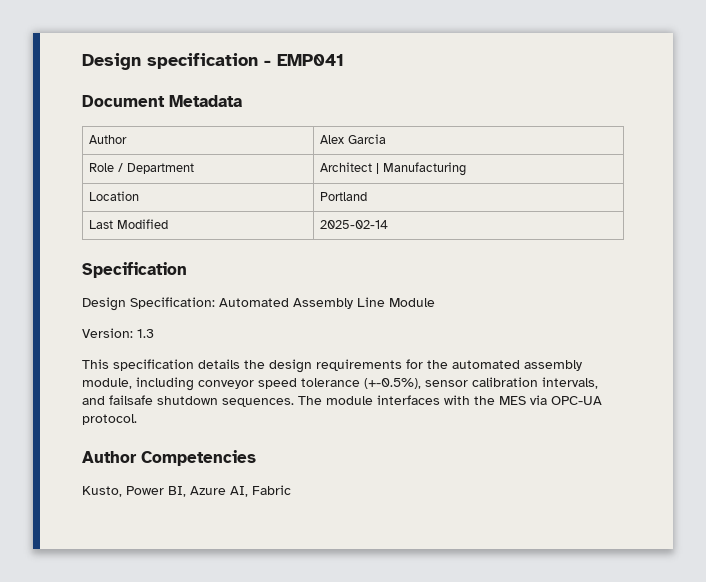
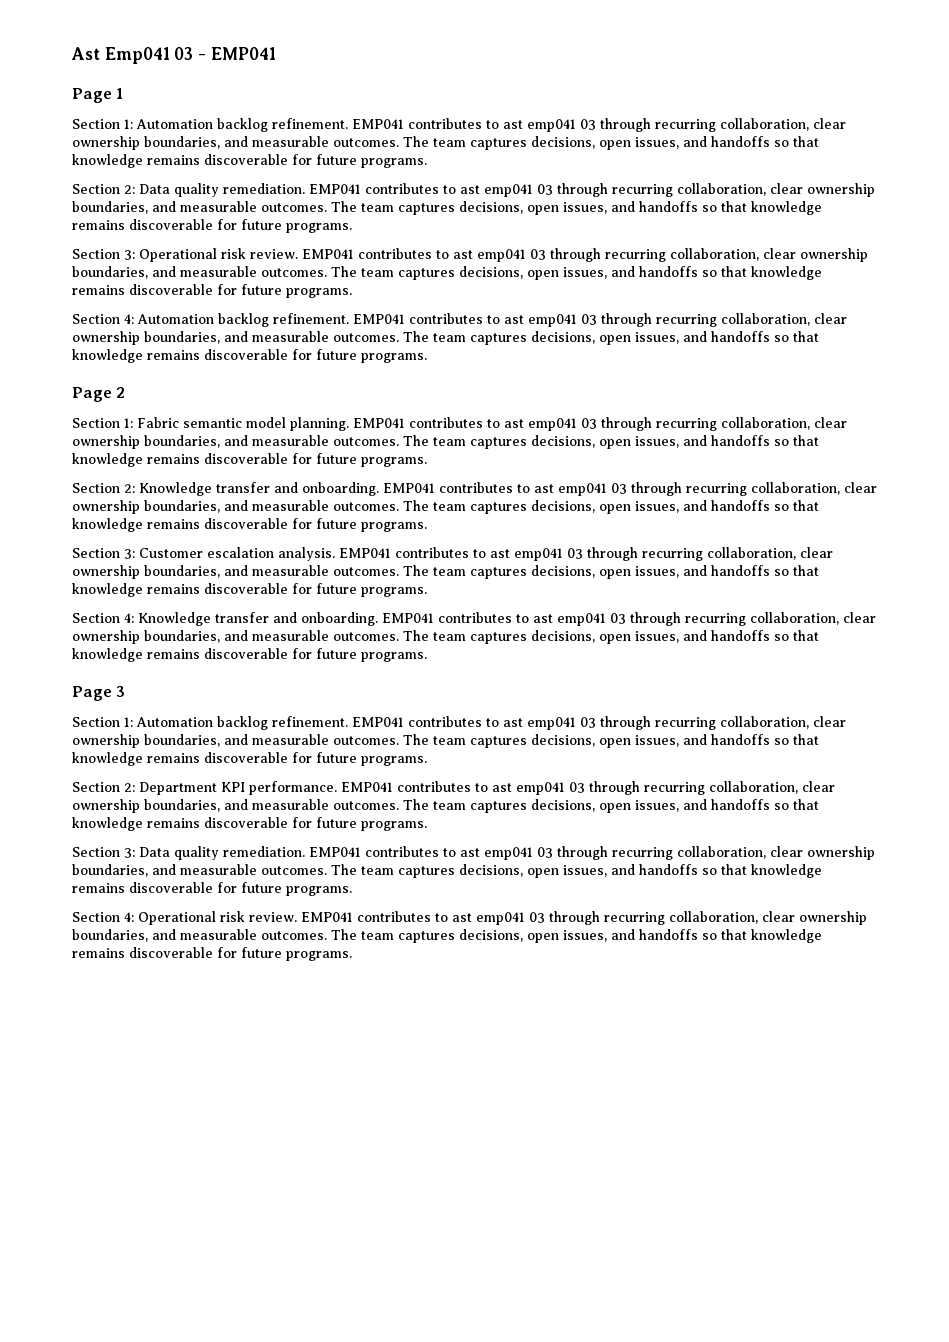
[82,53,258,70] Design specification -> [71,47,194,64] Ast Emp041 03
[82,95,242,107] [89,135,128,144] [320,134,387,144] [89,163,195,174] [320,162,467,176] [89,191,140,201] [320,192,368,201] [89,219,169,229] [320,220,389,229] [82,262,187,278] [82,297,435,311] [82,328,154,338] [82,359,582,373] [82,377,598,391] [82,395,602,407] [82,414,137,425] [82,450,256,466] [82,485,291,497] Document Metadata // Author | Alex Garcia // Role / Department | Architect | Manufacturing // Location | Portland // Last Modified | 2025-02-14 // Specification // Design Specification: Automated Assembly Line Module // Version: 1.3 // This specification details the design requirements for the automated assembly module, including conveyor speed tolerance (+-0.5%), sensor calibration intervals, and failsafe shutdown sequences. The module interfaces with the MES via OPC-UA protocol. // Author Competencies // Kusto, Power BI, Azure AI, Fabric -> [72,88,124,103] [72,118,846,132] [72,136,819,150] [72,154,427,168] [72,183,875,197] [72,201,822,215] [72,219,352,233] [72,248,868,262] [72,266,822,280] [72,284,352,298] [72,313,847,327] [72,331,819,345] [72,349,427,363] [72,387,126,402] [72,417,847,431] [72,435,819,449] [72,453,427,467] [72,482,877,496] [72,500,819,514] [72,518,427,532] [72,547,833,561] [72,565,819,579] [72,583,427,597] [72,612,876,626] [72,630,819,644] [72,648,427,662] [72,686,126,701] [72,716,846,730] [72,734,819,748] [72,752,427,766] [72,781,835,795] [72,799,819,813] [72,817,427,831] [72,846,875,860] [72,864,822,878] [72,882,352,896] [72,911,867,925] [72,929,822,943] [72,947,352,961] Page 1 // Section 1: Automation backlog refinement. EMP041 contributes to ast emp041 03 through recurring collaboration, clear ownership boundaries, and measurable outcomes. The team captures decisions, open issues, and handoffs so that knowledge remains discoverable for future programs. // Section 2: Data quality remediation. EMP041 contributes to ast emp041 03 through recurring collaboration, clear ownership boundaries, and measurable outcomes. The team captures decisions, open issues, and handoffs so that knowledge remains discoverable for future programs. // Section 3: Operational risk review. EMP041 contributes to ast emp041 03 through recurring collaboration, clear ownership boundaries, and measurable outcomes. The team captures decisions, open issues, and handoffs so that knowledge remains discoverable for future programs. // Section 4: Automation backlog refinement. EMP041 contributes to ast emp041 03 through recurring collaboration, clear ownership boundaries, and measurable outcomes. The team captures decisions, open issues, and handoffs so that knowledge remains discoverable for future programs. // Page 2 // Section 1: Fabric semantic model planning. EMP041 contributes to ast emp041 03 through recurring collaboration, clear ownership boundaries, and measurable outcomes. The team captures decisions, open issues, and handoffs so that knowledge remains discoverable for future programs. // Section 2: Knowledge transfer and onboarding. EMP041 contributes to ast emp041 03 through recurring collaboration, clear ownership boundaries, and measurable outcomes. The team captures decisions, open issues, and handoffs so that knowledge remains discoverable for future programs. // Section 3: Customer escalation analysis. EMP041 contributes to ast emp041 03 through recurring collaboration, clear ownership boundaries, and measurable outcomes. The team captures decisions, open issues, and handoffs so that knowledge remains discoverable for future programs. // Section 4: Knowledge transfer and onboarding. EMP041 contributes to ast emp041 03 through recurring collaboration, clear ownership boundaries, and measurable outcomes. The team captures decisions, open issues, and handoffs so that knowledge remains discoverable for future programs. // Page 3 // Section 1: Automation backlog refinement. EMP041 contributes to ast emp041 03 through recurring collaboration, clear ownership boundaries, and measurable outcomes. The team captures decisions, open issues, and handoffs so that knowledge remains discoverable for future programs. // Section 2: Department KPI performance. EMP041 contributes to ast emp041 03 through recurring collaboration, clear ownership boundaries, and measurable outcomes. The team captures decisions, open issues, and handoffs so that knowledge remains discoverable for future programs. // Section 3: Data quality remediation. EMP041 contributes to ast emp041 03 through recurring collaboration, clear ownership boundaries, and measurable outcomes. The team captures decisions, open issues, and handoffs so that knowledge remains discoverable for future programs. // Section 4: Operational risk review. EMP041 contributes to ast emp041 03 through recurring collaboration, clear ownership boundaries, and measurable outcomes. The team captures decisions, open issues, and handoffs so that knowledge remains discoverable for future programs.

